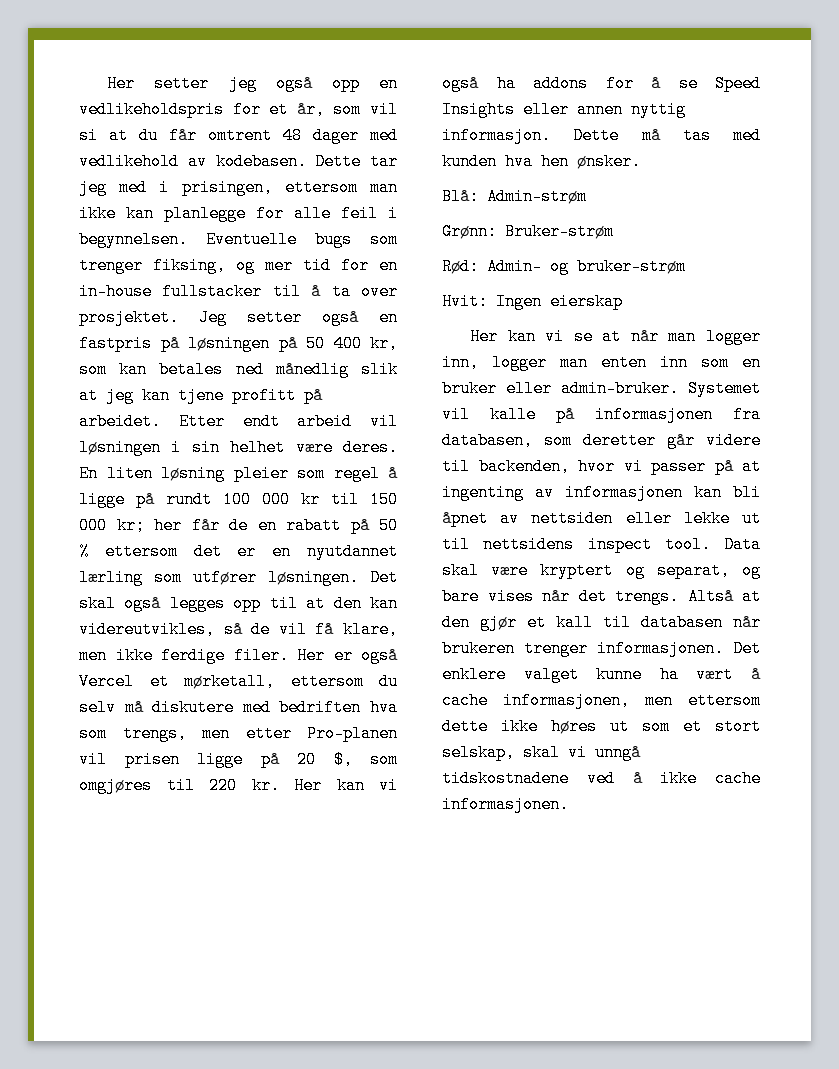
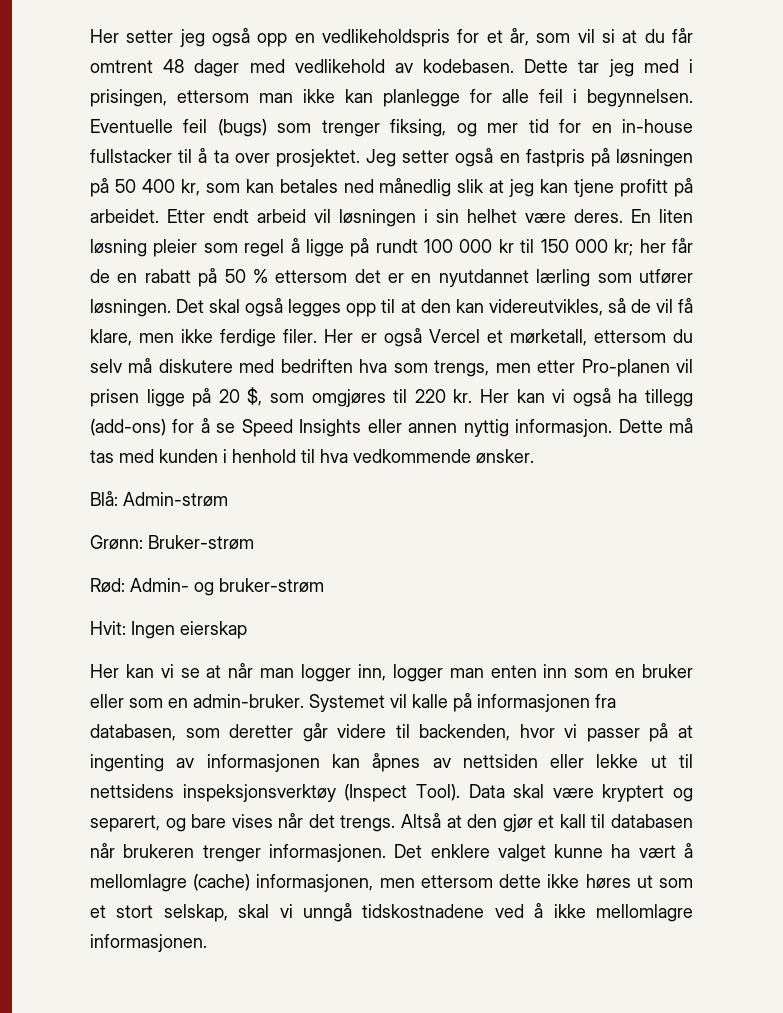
[315,231,352,248] bugs -> [183,119,267,137] feil (bugs)
[533,75,588,92] addons -> [645,389,694,407] [90,419,166,436] tillegg (add-ons)
[505,153,569,170] hva hen -> [223,449,471,463] i henhold til hva vedkommende
(552, 388) none -> [129,698,188,708] som en
[733,484,761,501] [442,510,488,527] bli åpnet -> [372,753,421,772] åpnes
[587,536,711,553] inspect tool. -> [182,784,460,802] inspeksjonsverktøy (Inspect Tool).
[656,562,730,579] separat, -> [90,815,160,832] separert,
[442,692,488,709] cache -> [90,874,251,892] mellomlagre (cache)
[715,770,761,787] cache -> [595,904,693,922] mellomlagre

